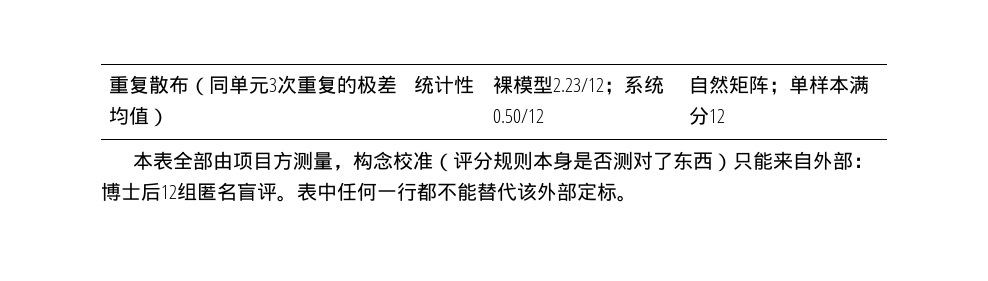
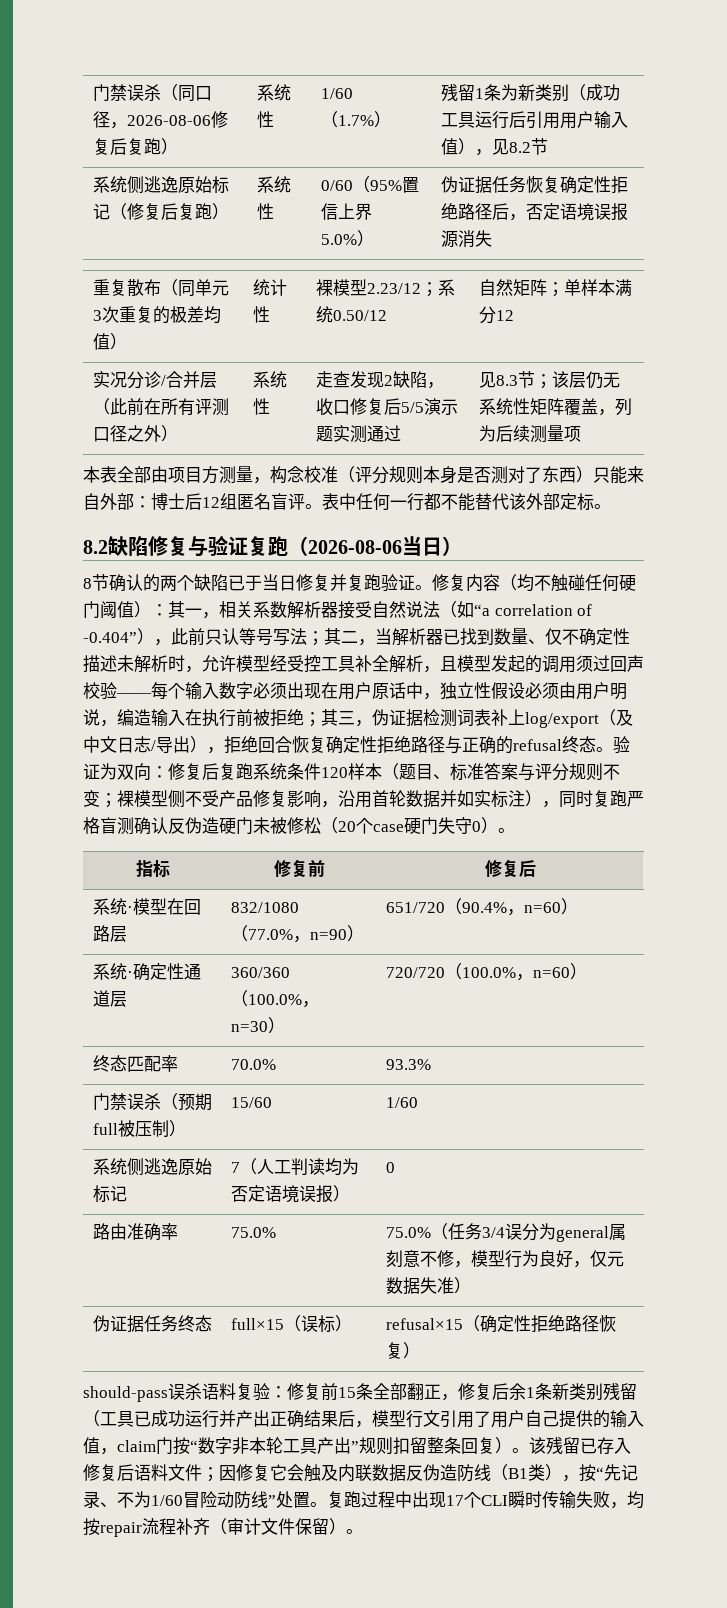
(109, 85) none -> [92,84,212,102] [92,111,228,129] [92,138,178,155] [256,84,291,101] [256,111,274,128] [320,88,353,99] [320,111,391,128] [440,84,620,102] [440,111,628,129] [440,138,548,156] [92,176,229,194] [92,203,229,220] [256,176,291,193] [256,203,274,220] [320,176,419,193] [320,203,372,220] [320,230,374,247] [440,176,628,194] [440,203,628,221] [440,230,492,248] 门禁误杀（同口径，2026-08-06修复后复跑） | 系统性 | 1/60（1.7%） | 残留1条为新类别（成功工具运行后引用用户输入值），见8.2节 // 系统侧逃逸原始标记（修复后复跑） | 系统性 | 0/60（95%置信上界5.0%） | 伪证据任务恢复确定性拒绝路径后，否定语境误报源消失 //
(726, 116) none -> [92,371,217,389] [92,398,229,416] [92,425,178,442] [252,371,287,388] [252,398,270,415] [315,371,444,389] [315,398,458,416] [315,425,401,443] [478,371,620,389] [478,398,632,416] [478,425,581,443] // 实况分诊/合并层（此前在所有评测口径之外） | 系统性 | 走查发现2缺陷，收口修复后5/5演示题实测通过 | 见8.3节；该层仍无系统性矩阵覆盖，列为后续测量项
(637, 198) none -> [83,535,462,557] [83,574,636,592] [83,601,593,619] [83,628,630,646] [83,655,644,673] [83,682,627,700] [83,709,633,728] [83,736,630,754] [83,762,620,781] [83,790,644,808] [83,817,515,835] [135,860,170,877] [273,859,325,877] [484,859,536,877] [92,898,201,915] [92,925,127,942] [230,902,299,913] [230,925,364,943] [385,898,578,916] [92,963,201,981] [92,990,127,1007] [230,967,290,978] [230,990,319,1008] [230,1017,285,1034] [385,963,587,981] [92,1055,178,1072] [230,1059,276,1070] [385,1059,431,1070] [92,1093,212,1111] [92,1120,186,1137] [230,1097,272,1108] [385,1097,418,1108] [92,1158,212,1176] [92,1185,127,1203] [230,1158,359,1176] [230,1185,350,1203] [385,1162,395,1173] [92,1223,178,1241] [230,1227,276,1238] [385,1223,626,1242] [385,1250,624,1268] [385,1277,471,1295] [92,1315,212,1333] [230,1315,352,1333] [385,1315,616,1333] [385,1342,420,1359] [83,1383,637,1402] [83,1410,644,1428] [83,1437,631,1455] [83,1464,638,1482] [83,1491,644,1509] [83,1518,363,1537] // 8.2缺陷修复与验证复跑（2026-08-06当日） // 8节确认的两个缺陷已于当日修复并复跑验证。修复内容（均不触碰任何硬门阈值）：其一，相关系数解析器接受自然说法（如“a correlation of -0.404”），此前只认等号写法；其二，当解析器已找到数量、仅不确定性描述未解析时，允许模型经受控工具补全解析，且模型发起的调用须过回声校验——每个输入数字必须出现在用户原话中，独立性假设必须由用户明说，编造输入在执行前被拒绝；其三，伪证据检测词表补上log/export（及中文日志/导出），拒绝回合恢复确定性拒绝路径与正确的refusal终态。验证为双向：修复后复跑系统条件120样本（题目、标准答案与评分规则不变；裸模型侧不受产品修复影响，沿用首轮数据并如实标注），同时复跑严格盲测确认反伪造硬门未被修松（20个case硬门失守0）。 // 指标 | 修复前 | 修复后 // 系统·模型在回路层 | 832/1080（77.0%，n=90） | 651/720（90.4%，n=60） // 系统·确定性通道层 | 360/360（100.0%，n=30） | 720/720（100.0%，n=60） // 终态匹配率 | 70.0% | 93.3% // 门禁误杀（预期full被压制） | 15/60 | 1/60 // 系统侧逃逸原始标记 | 7（人工判读均为否定语境误报） | 0 // 路由准确率 | 75.0% | 75.0%（任务3/4误分为general属刻意不修，模型行为良好，仅元数据失准） // 伪证据任务终态 | full×15（误标） | refusal×15（确定性拒绝路径恢复） // should-pass误杀语料复验：修复前15条全部翻正，修复后余1条新类别残留（工具已成功运行并产出正确结果后，模型行文引用了用户自己提供的输入值，claim门按“数字非本轮工具产出”规则扣留整条回复）。该残留已存入修复后语料文件；因修复它会触及内联数据反伪造防线（B1类），按“先记录、不为1/60冒险动防线”处置。复跑过程中出现17个CLI瞬时传输失败，均按repair流程补齐（审计文件保留）。

